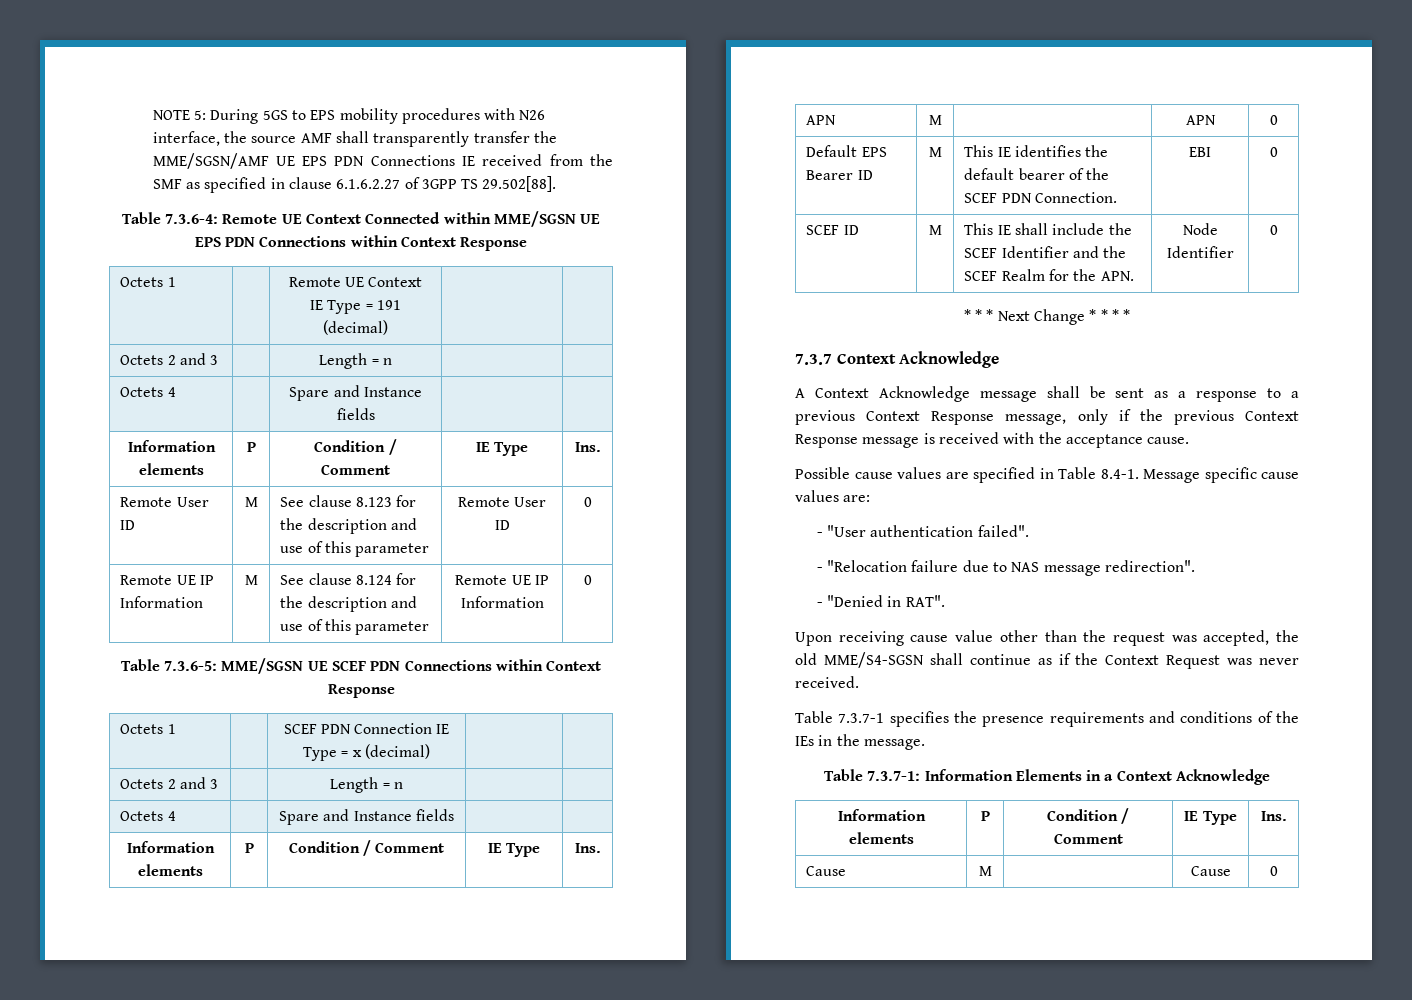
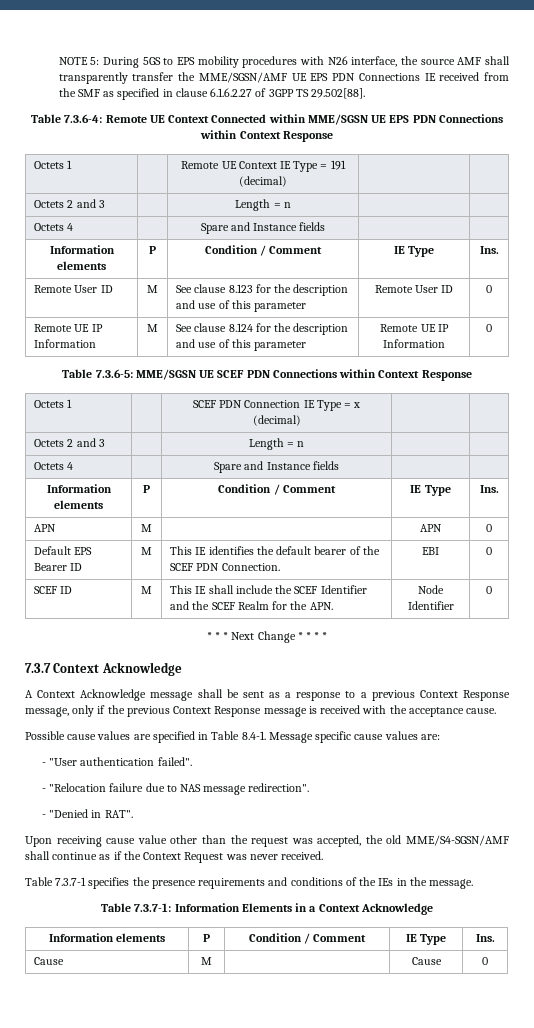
[823,652,924,668] MME/S4-SGSN -> [405,835,509,846] MME/S4-SGSN/AMF

